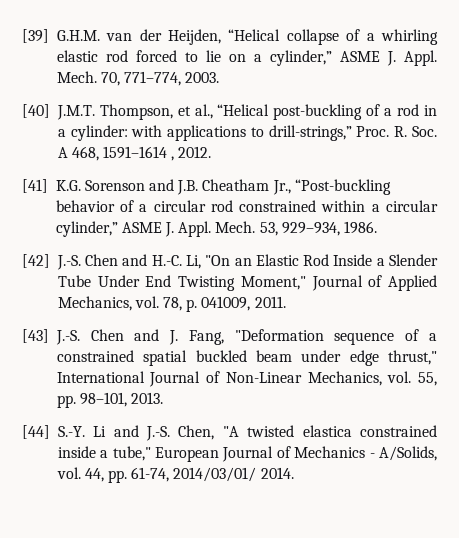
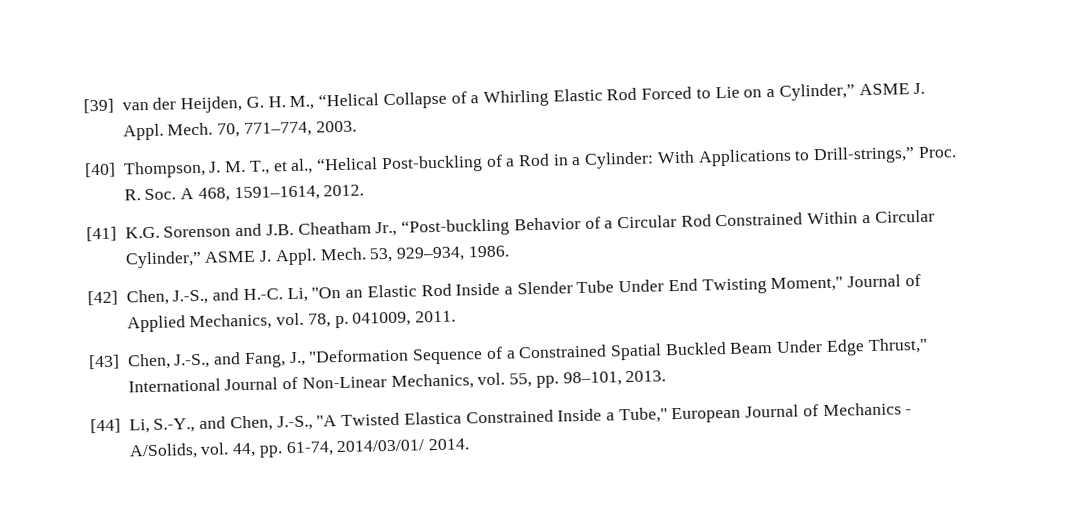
[56,30,100,41] G.H.M. -> (114, 106) none
[228,29,438,45] [56,50,221,62] “Helical collapse of a whirling elastic rod forced to lie -> [245,86,740,111] G. H. M., “Helical Collapse of a Whirling Elastic Rod Forced to Lie
[269,50,332,66] cylinder,” -> [778,83,855,101] Cylinder,”
[56,104,173,120] J.M.T. Thompson, -> [122,160,270,179] Thompson, J. M. T.,
[273,104,420,120] post-buckling of a rod -> [380,153,550,174] Post-buckling of a Rod
[70,125,352,141] cylinder: with applications to drill-strings,” -> [584,146,916,169] Cylinder: With Applications to Drill-strings,”
[103,146,175,161] 1591–1614 , -> [233,185,320,202] 1591–1614,
[55,200,438,212] [55,221,118,237] behavior of a circular rod constrained within a circular cylinder,” -> [513,209,935,231] [124,250,202,269] Behavior of a Circular Rod Constrained Within a Circular Cylinder,”
[56,254,119,270] J.-S. Chen -> [125,289,209,306] Chen, J.-S.,
[55,329,437,345] [56,350,437,366] J.-S. Chen and J. Fang, "Deformation sequence of a constrained spatial buckled beam under edge thrust," -> [126,337,928,370] Chen, J.-S., and Fang, J., "Deformation Sequence of a Constrained Spatial Buckled Beam Under Edge Thrust,"
[57,425,437,441] [57,446,151,461] S.-Y. Li and J.-S. Chen, "A twisted elastica constrained inside a tube," -> [128,407,668,434] Li, S.-Y., and Chen, J.-S., "A Twisted Elastica Constrained Inside a Tube,"

